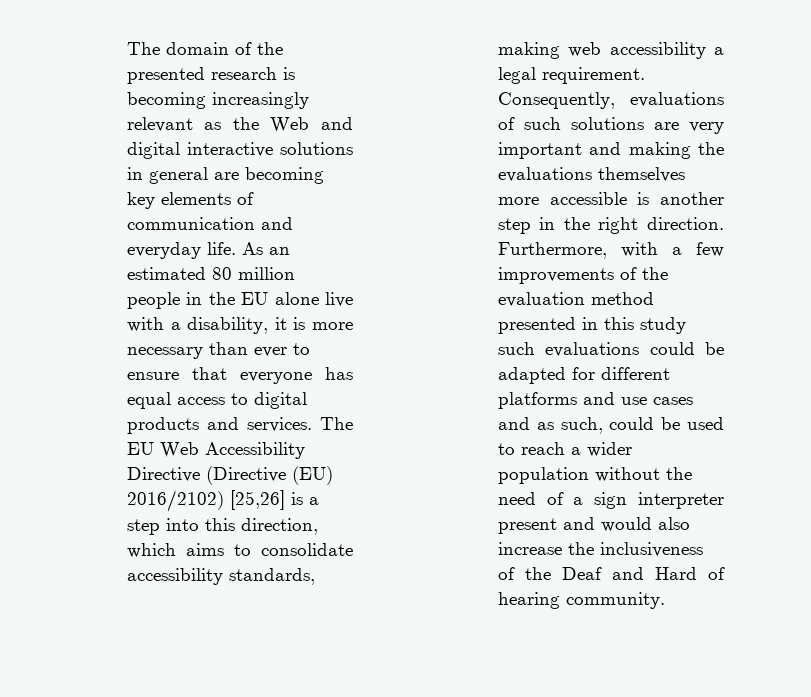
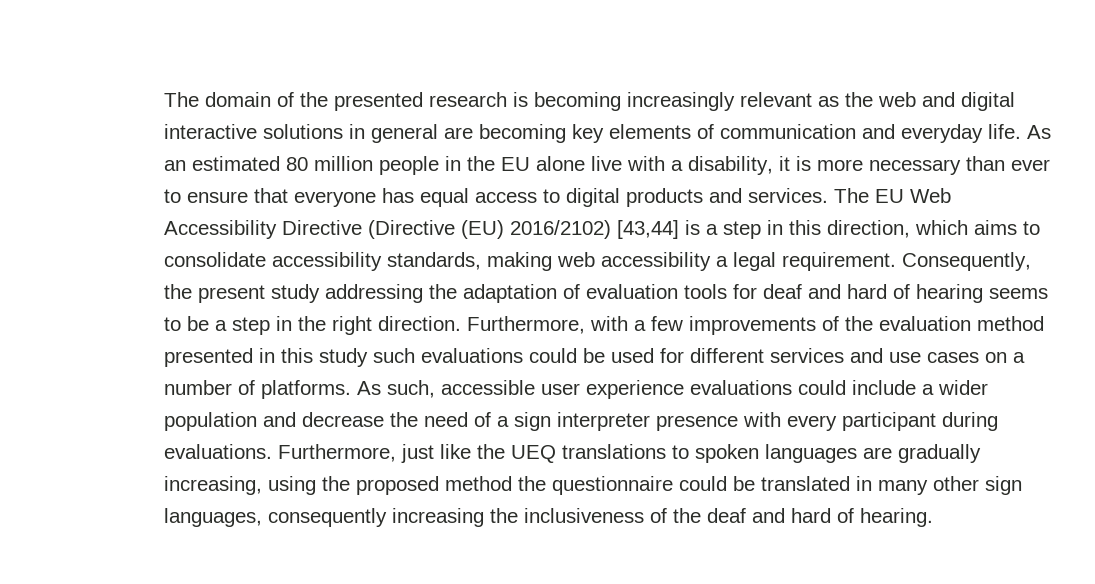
[270,117,310,133] Web -> [877,92,916,107] web
[229,490,285,510] [25,26] -> [616,220,679,239] [43,44]
[165,518,199,531] into -> [766,220,783,235] in
[630,92,724,107] [497,117,724,134] [497,142,724,159] [497,167,685,182] [497,192,724,205] evaluations of such solutions are very important and making the evaluations themselves more accessible is another -> [163,284,1048,303] [163,316,227,331] the present study addressing the adaptation of evaluation tools for deaf and hard of hearing seems to be a
[497,367,566,384] adapted -> [610,348,654,363] used
[497,392,577,409] platforms -> [769,348,844,363] services
[497,417,724,434] [497,442,565,455] and as such, could be used to reach -> [984,352,1025,363] [163,380,916,399] on a number of platforms. As such, accessible user experience evaluations could include
[594,467,660,482] without -> [262,412,384,427] and decrease
[497,517,690,534] [497,542,703,557] [497,567,725,580] [497,592,665,609] present and would also increase the inclusiveness of the Deaf and Hard of hearing community. -> [655,412,998,431] [163,444,981,463] [163,476,1022,495] [163,508,933,527] presence with every participant during evaluations. Furthermore, just like the UEQ translations to spoken languages are gradually increasing, using the proposed method the questionnaire could be translated in many other sign languages, consequently increasing the inclusiveness of the deaf and hard of hearing.

